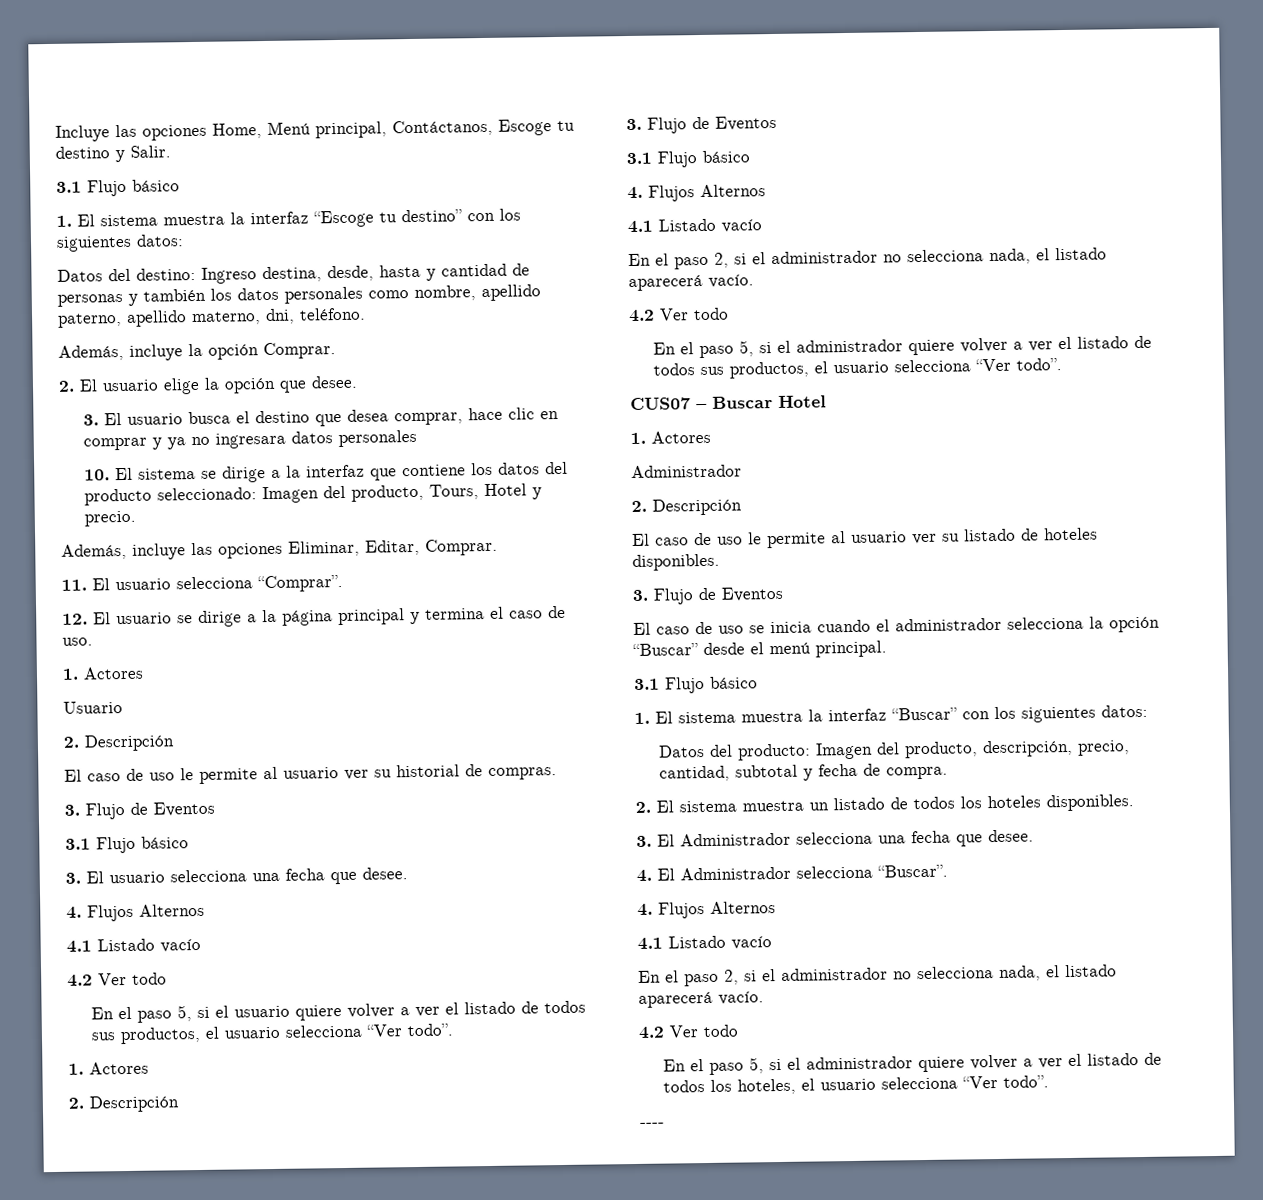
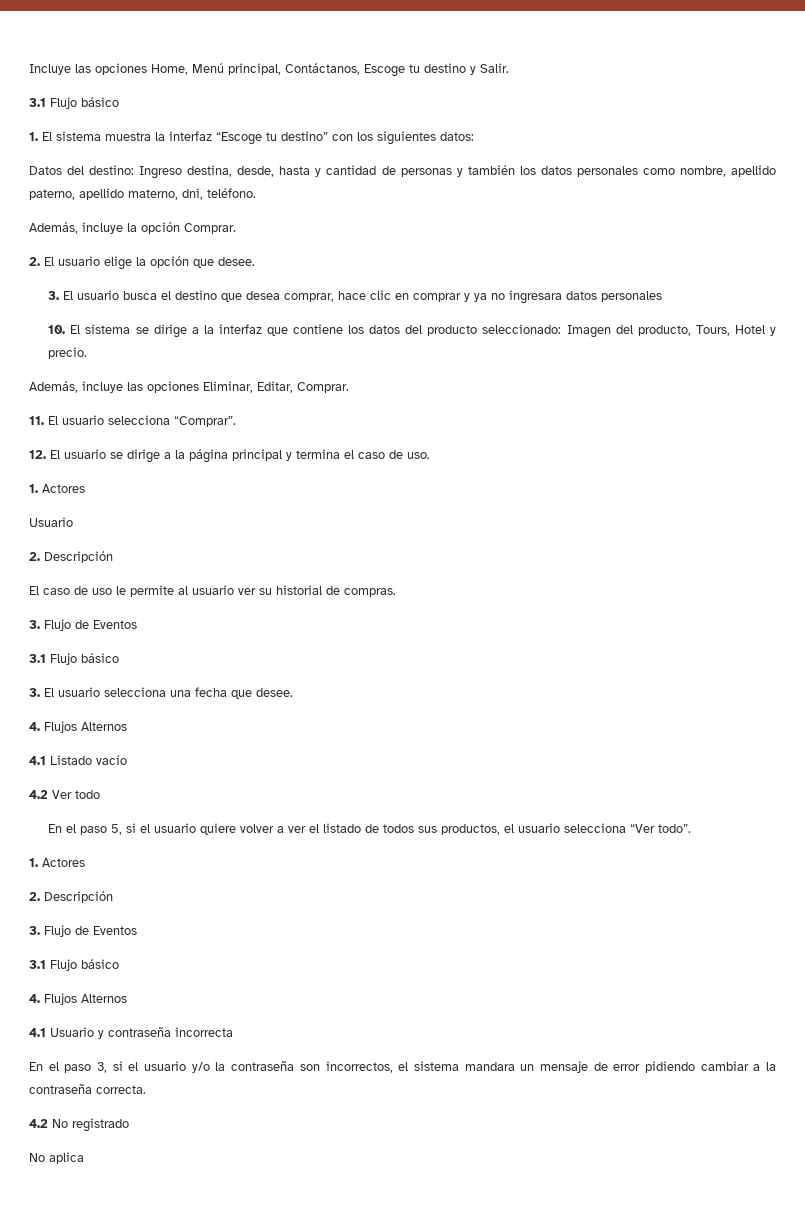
[658,218,762,233] [628,247,1107,270] [628,274,754,292] [629,307,729,323] [653,335,1153,359] [653,358,1063,379] [630,395,826,410] [630,430,711,444] [631,464,742,478] [631,498,742,516] [632,527,1098,549] [632,553,720,571] [632,586,784,605] [633,616,1160,635] [632,640,887,658] [634,676,758,694] [634,704,1148,724] [659,739,1131,761] [659,763,949,782] [635,794,1134,813] [636,829,1034,847] [636,864,948,882] [637,901,776,919] [637,935,772,950] [638,964,1117,987] [638,991,764,1008] [638,1024,739,1039] [663,1052,1163,1075] [663,1075,1050,1095] [640,1122,665,1127] Listado vacío // En el paso 2, si el administrador no selecciona nada, el listado aparecerá vacío. // 4.2 Ver todo // En el paso 5, si el administrador quiere volver a ver el listado de todos sus productos, el usuario selecciona “Ver todo”. // CUS07 – Buscar Hotel // 1. Actores // Administrador // 2. Descripción // El caso de uso le permite al usuario ver su listado de hoteles disponibles. // 3. Flujo de Eventos // El caso de uso se inicia cuando el administrador selecciona la opción “Buscar” desde el menú principal. // 3.1 Flujo básico // 1. El sistema muestra la interfaz “Buscar” con los siguientes datos: // Datos del producto: Imagen del producto, descripción, precio, cantidad, subtotal y fecha de compra. // 2. El sistema muestra un listado de todos los hoteles disponibles. // 3. El Administrador selecciona una fecha que desee. // 4. El Administrador selecciona “Buscar”. // 4. Flujos Alternos // 4.1 Listado vacío // En el paso 2, si el administrador no selecciona nada, el listado aparecerá vacío. // 4.2 Ver todo // En el paso 5, si el administrador quiere volver a ver el listado de todos los hoteles, el usuario selecciona “Ver todo”. // ---- -> [50,1027,233,1039] [29,1061,776,1073] [29,1084,146,1094] [29,1118,129,1132] [29,1152,84,1164] Usuario y contraseña incorrecta // En el paso 3, si el usuario y/o la contraseña son incorrectos, el sistema mandara un mensaje de error pidiendo cambiar a la contraseña correcta. // 4.2 No registrado // No aplica

